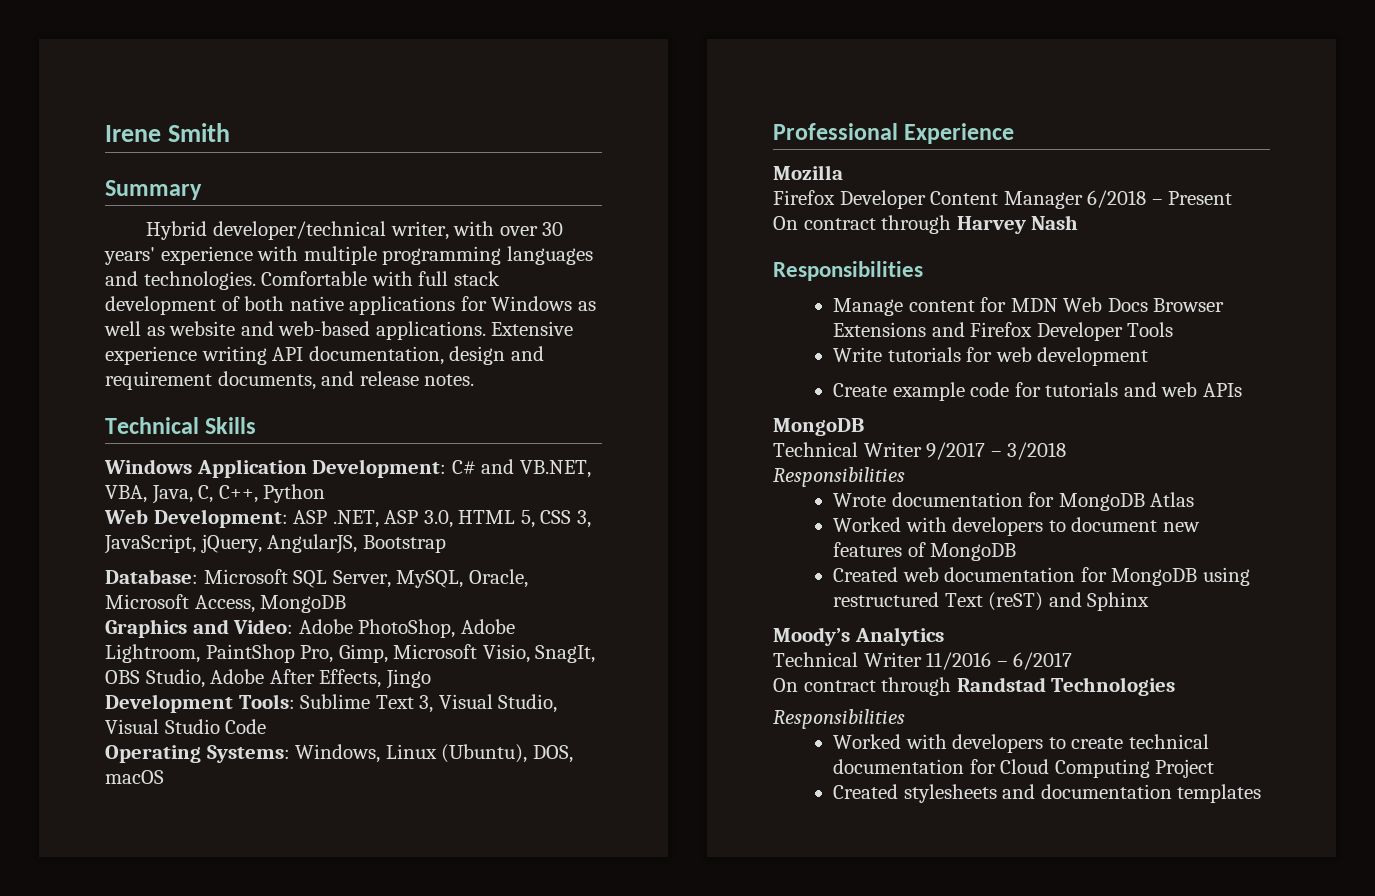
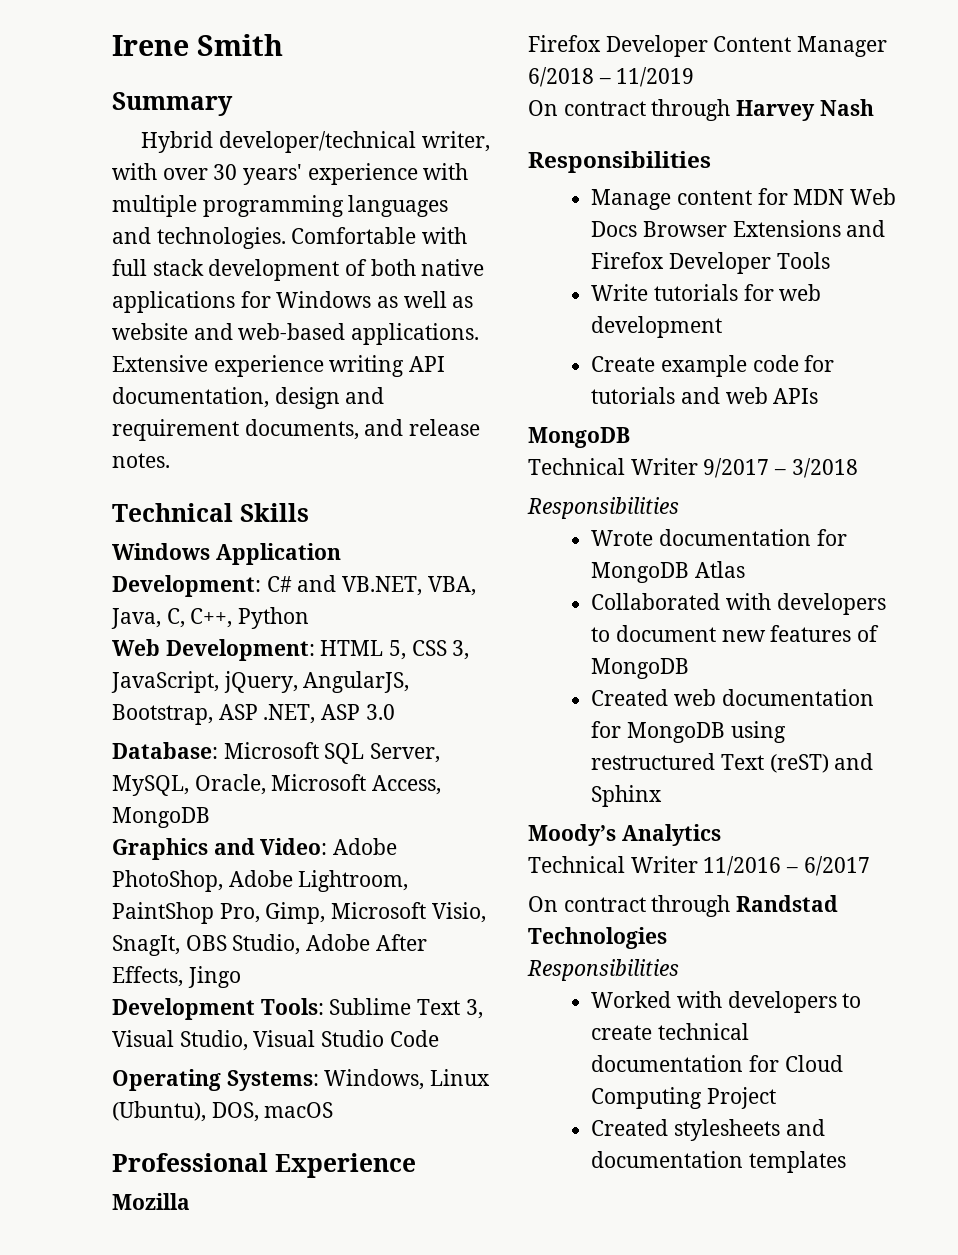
[293,510,453,528] ASP .NET, ASP 3.0, -> (315, 650) none
[362,535,446,553] Bootstrap -> [112,704,395,725] Bootstrap, ASP .NET, ASP 3.0
[1168,191,1233,205] Present -> [616,67,695,87] 11/2019
[832,517,901,532] Worked -> [591,593,721,610] Collaborated

